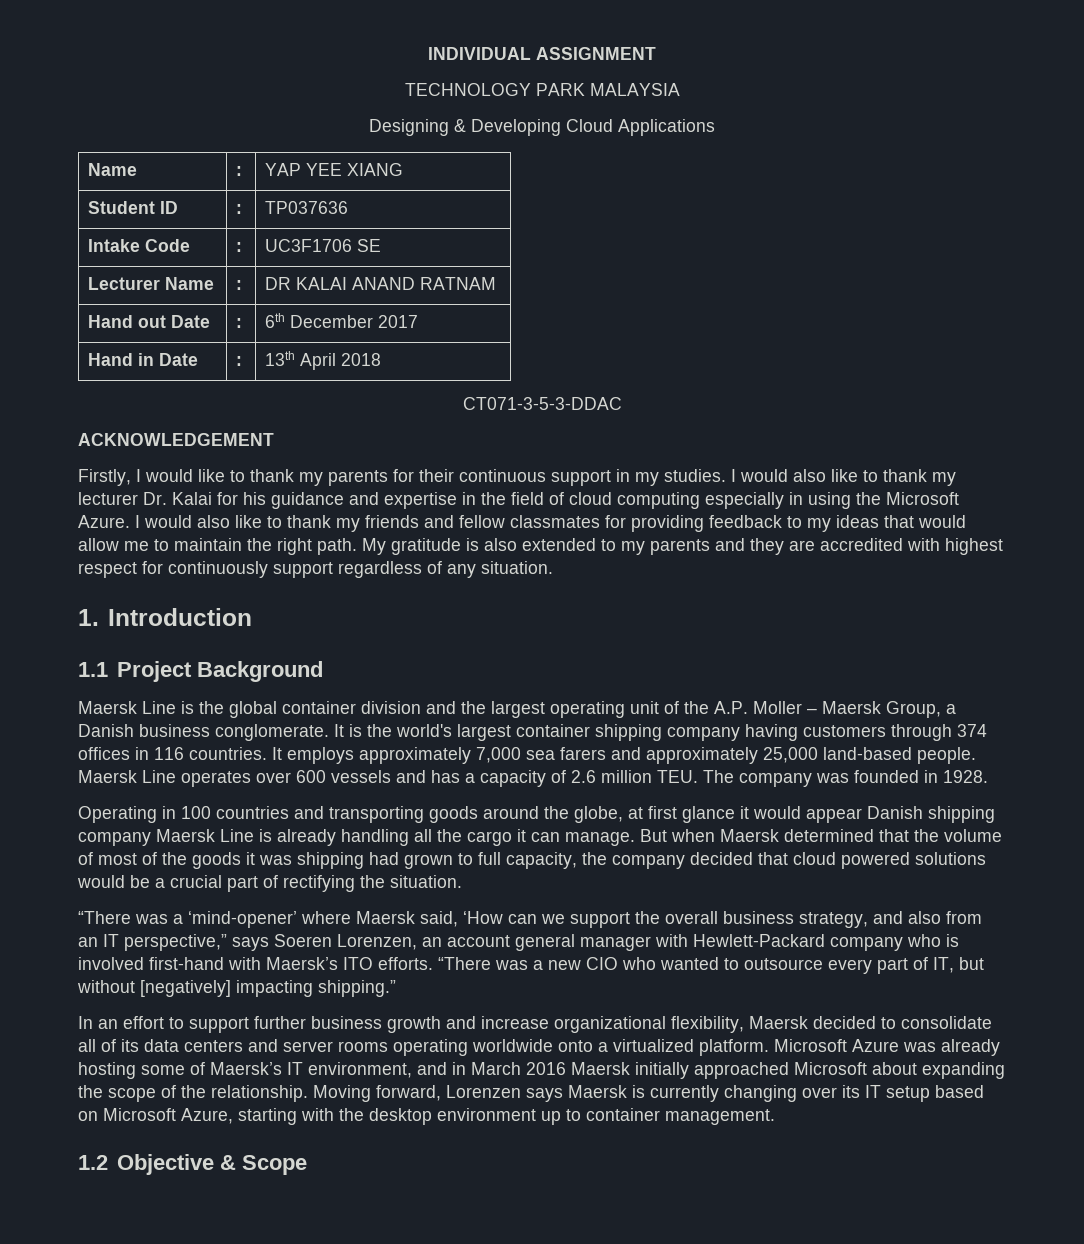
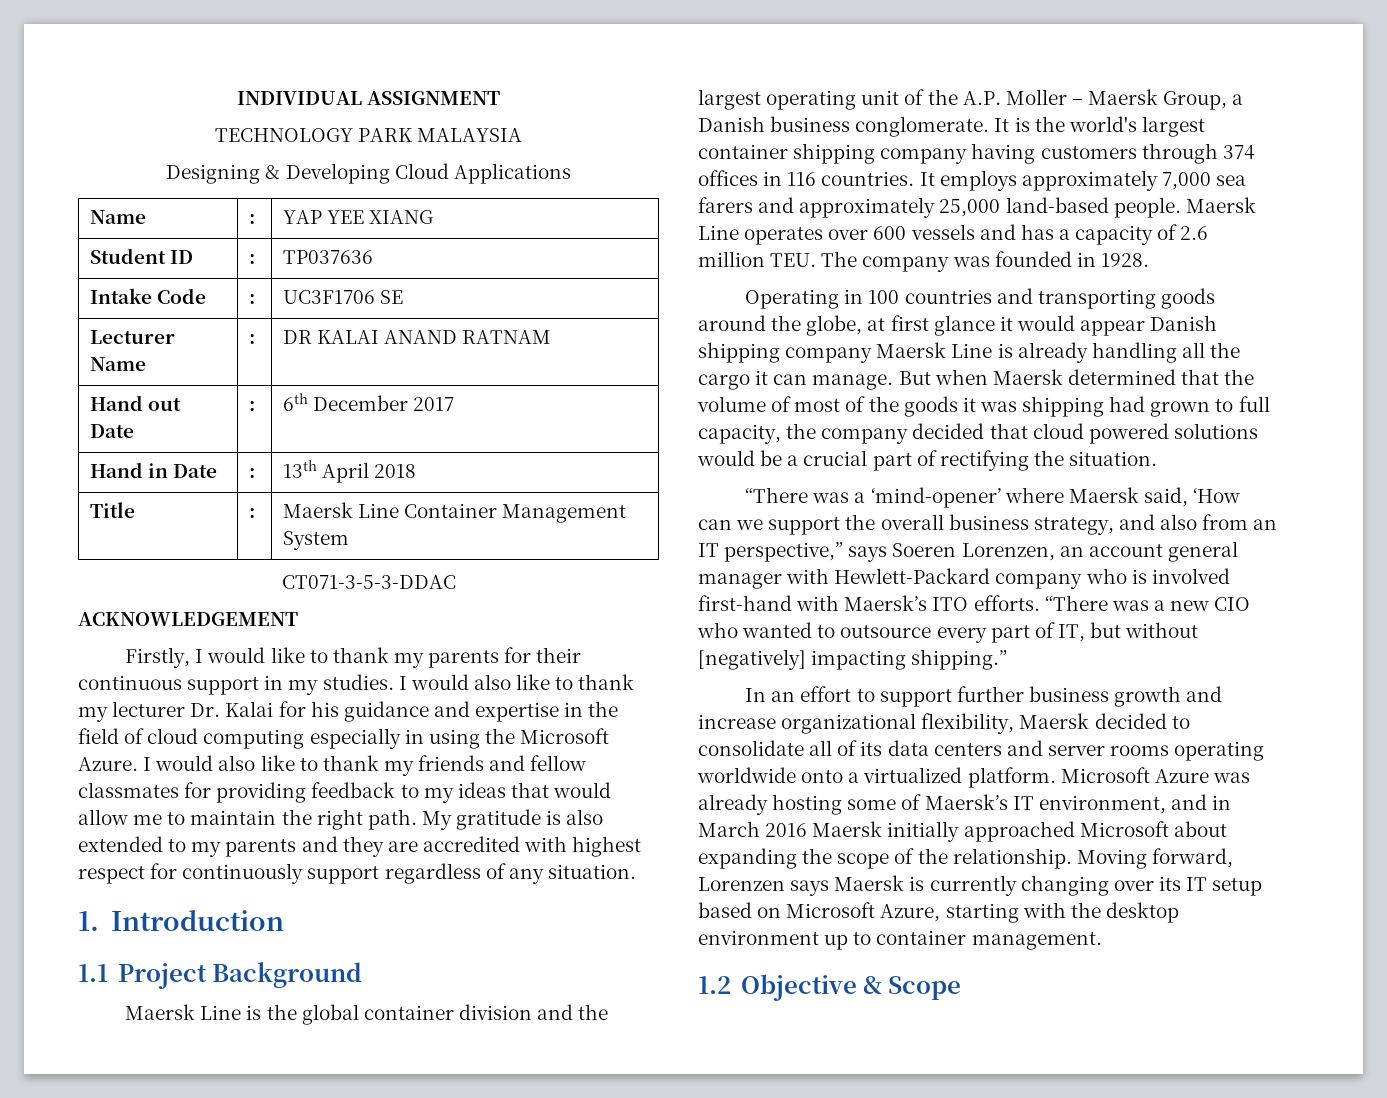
(382, 359) none -> [89,502,135,518] [248,508,255,518] [282,502,627,523] [282,531,349,550] // Title | : | Maersk Line Container Management System

